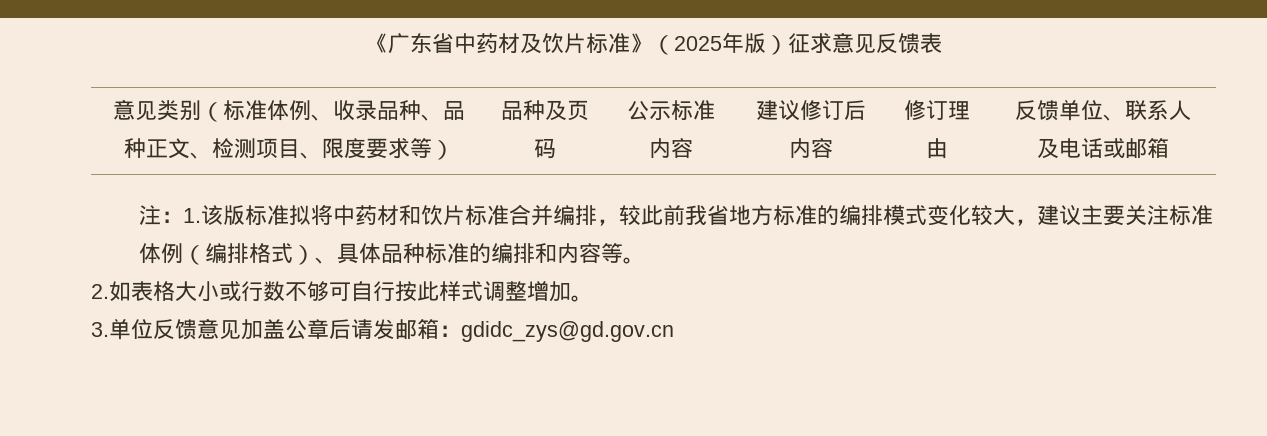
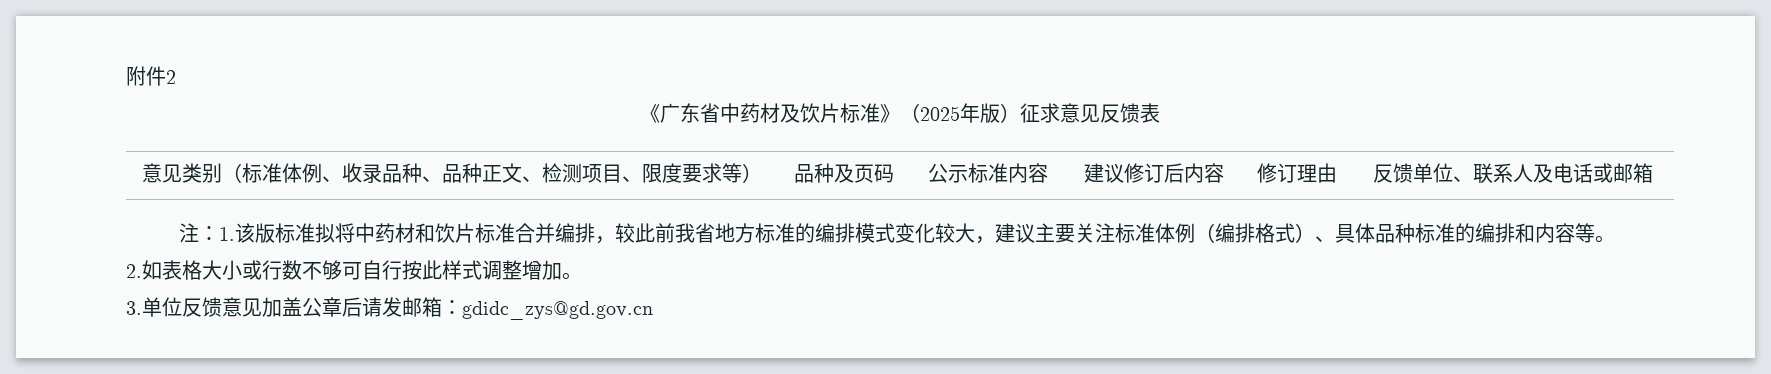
(365, 43) none -> [126,66,176,86] 附件2 //

